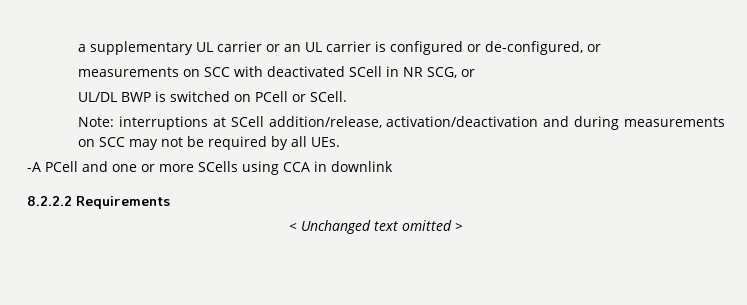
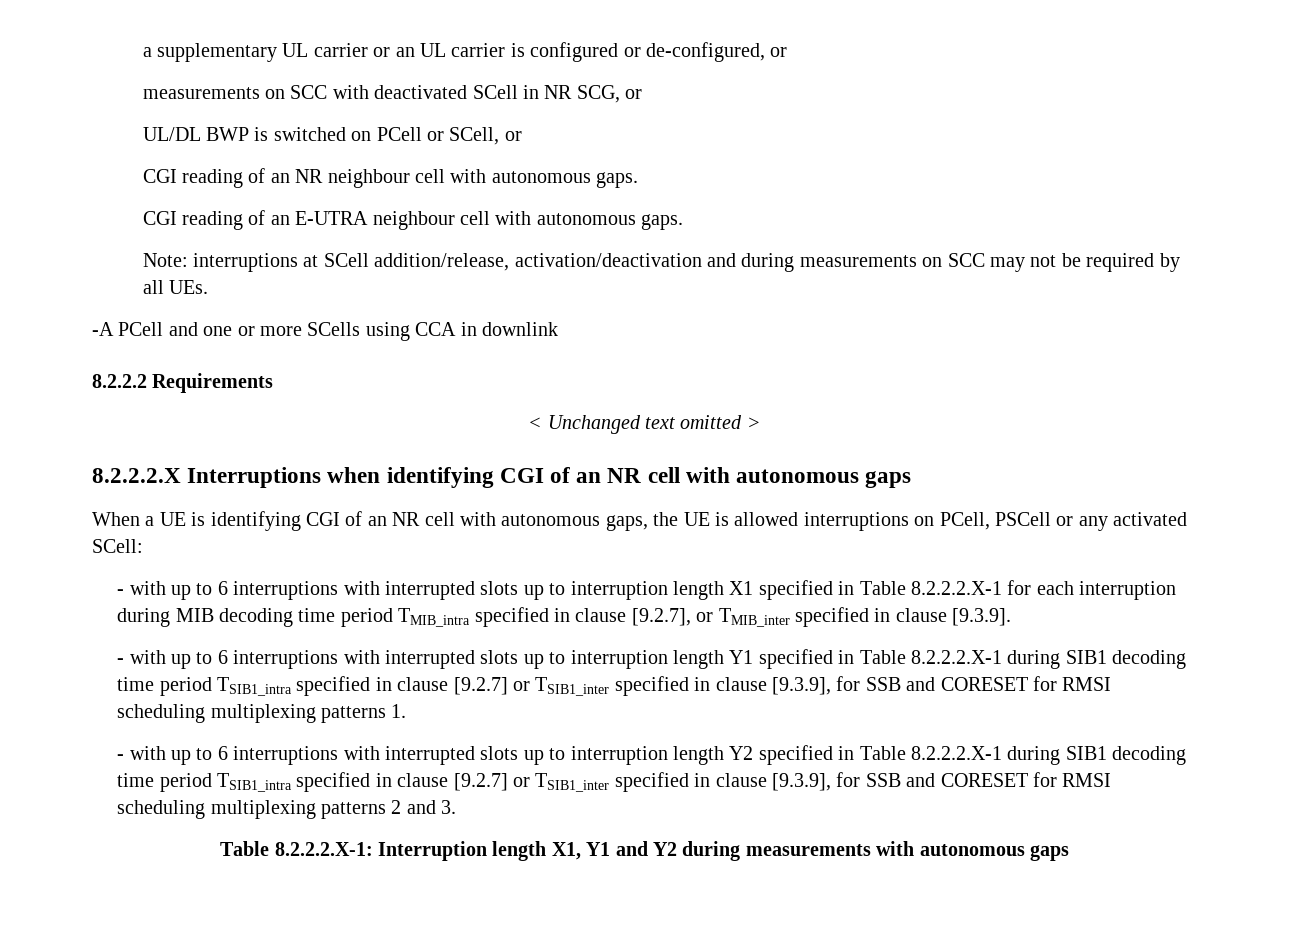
[310,91,348,102] SCell. -> [449,127,522,145] [142,168,639,188] [142,210,684,230] SCell, or // CGI reading of an NR neighbour cell with autonomous gaps. // CGI reading of an E-UTRA neighbour cell with autonomous gaps.
(463, 227) none -> [92,467,912,488] [92,511,1188,531] [92,539,143,553] [117,580,1177,600] [117,607,1012,627] [117,649,1187,669] [117,676,1112,696] [117,704,407,723] [117,745,1187,765] [117,772,1112,792] [117,800,457,819] [220,841,1069,861] // 8.2.2.2.X Interruptions when identifying CGI of an NR cell with autonomous gaps // When a UE is identifying CGI of an NR cell with autonomous gaps, the UE is allowed interruptions on PCell, PSCell or any activated SCell: // - with up to 6 interruptions with interrupted slots up to interruption length X1 specified in Table 8.2.2.2.X-1 for each interruption during MIB decoding time period TMIB_intra specified in clause [9.2.7], or TMIB_inter specified in clause [9.3.9]. // - with up to 6 interruptions with interrupted slots up to interruption length Y1 specified in Table 8.2.2.2.X-1 during SIB1 decoding time period TSIB1_intra specified in clause [9.2.7] or TSIB1_inter specified in clause [9.3.9], for SSB and CORESET for RMSI scheduling multiplexing patterns 1. // - with up to 6 interruptions with interrupted slots up to interruption length Y2 specified in Table 8.2.2.2.X-1 during SIB1 decoding time period TSIB1_intra specified in clause [9.2.7] or TSIB1_inter specified in clause [9.3.9], for SSB and CORESET for RMSI scheduling multiplexing patterns 2 and 3. // Table 8.2.2.2.X-1: Interruption length X1, Y1 and Y2 during measurements with autonomous gaps

